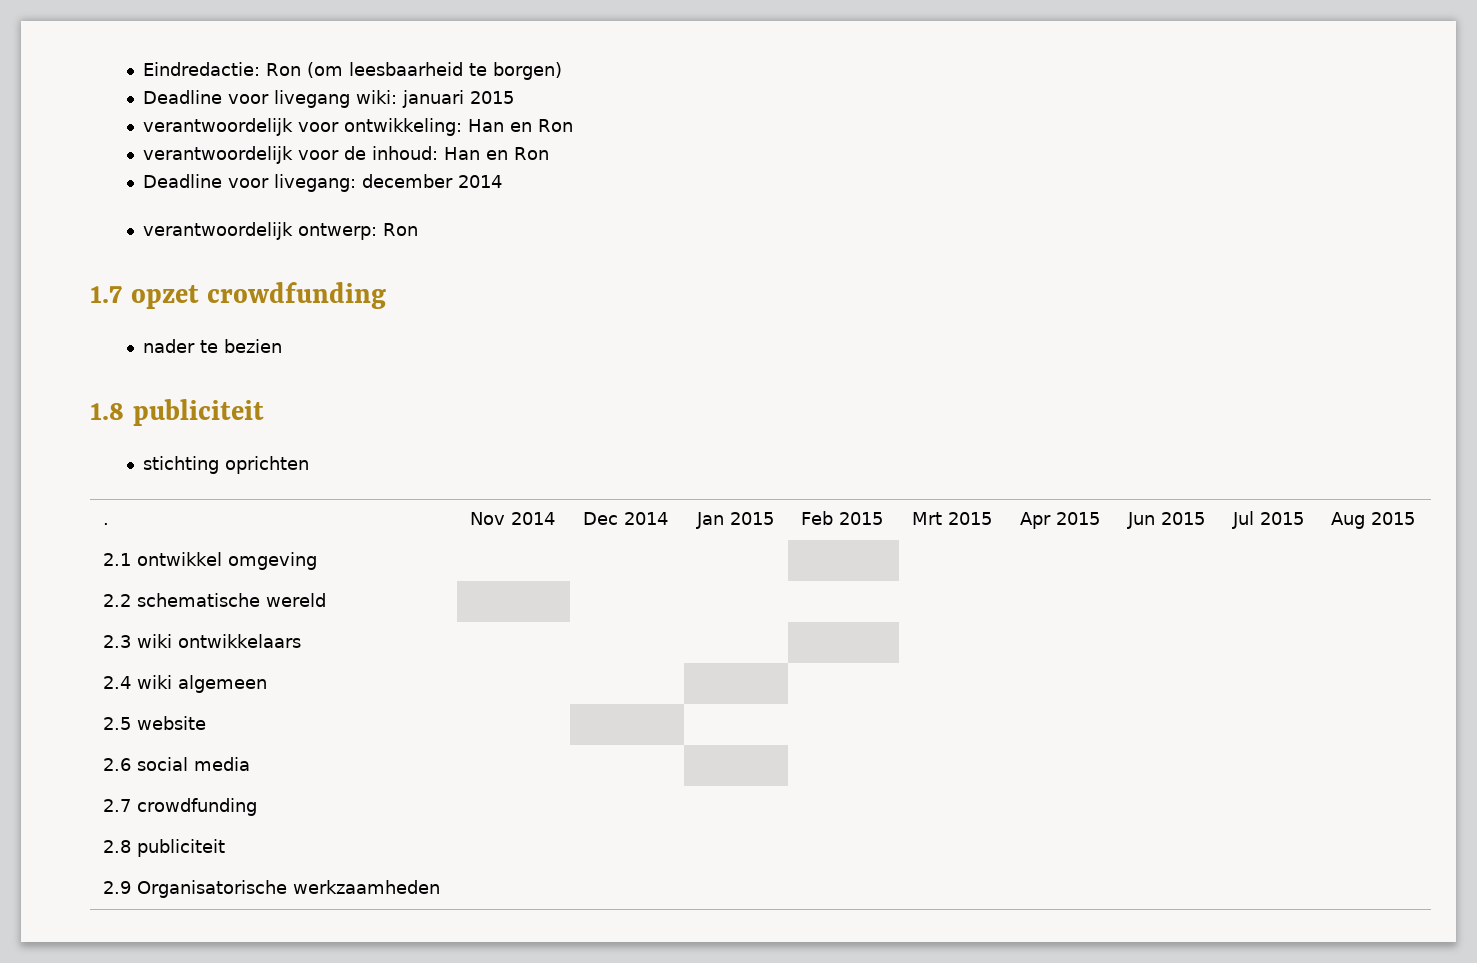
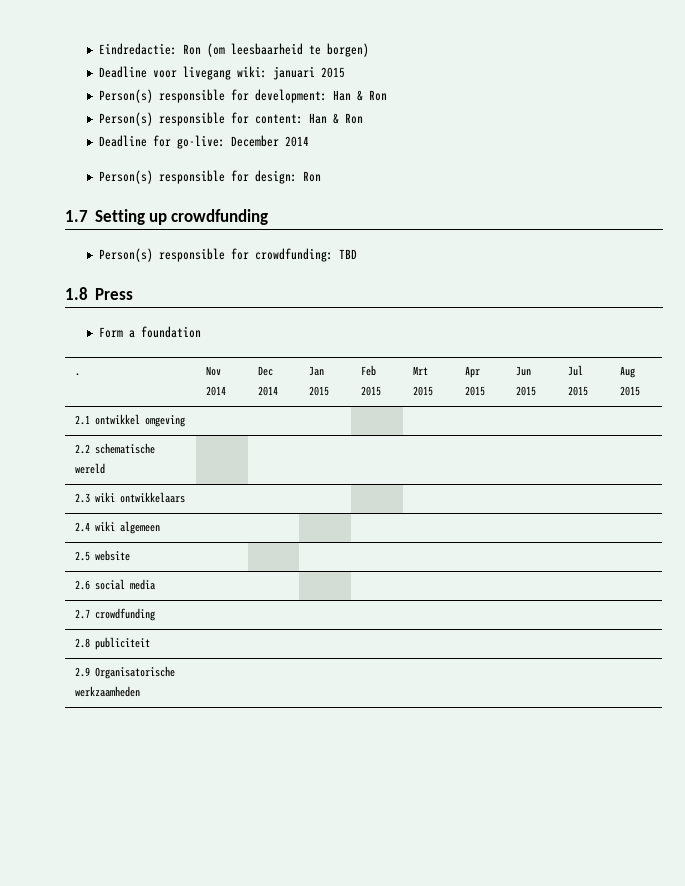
[143,118,574,136] [143,146,550,164] [143,174,503,192] [143,222,378,240] verantwoordelijk voor ontwikkeling: Han en Ron // verantwoordelijk voor de inhoud: Han en Ron // Deadline voor livegang: december 2014 // verantwoordelijk ontwerp: -> [98,89,387,103] [98,112,363,126] [98,135,309,149] [98,170,297,184] Person(s) responsible for development: Han & Ron // Person(s) responsible for content: Han & Ron // Deadline for go-live: December 2014 // Person(s) responsible for design:
[131,285,199,309] opzet -> [94,209,167,225] Setting up
[143,339,283,353] [90,399,264,426] [143,456,310,474] nader te bezien // 1.8 publiciteit // stichting oprichten -> [98,248,357,262] [65,287,133,300] [98,326,201,338] Person(s) responsible for crowdfunding: TBD // 1.8 Press // Form a foundation

